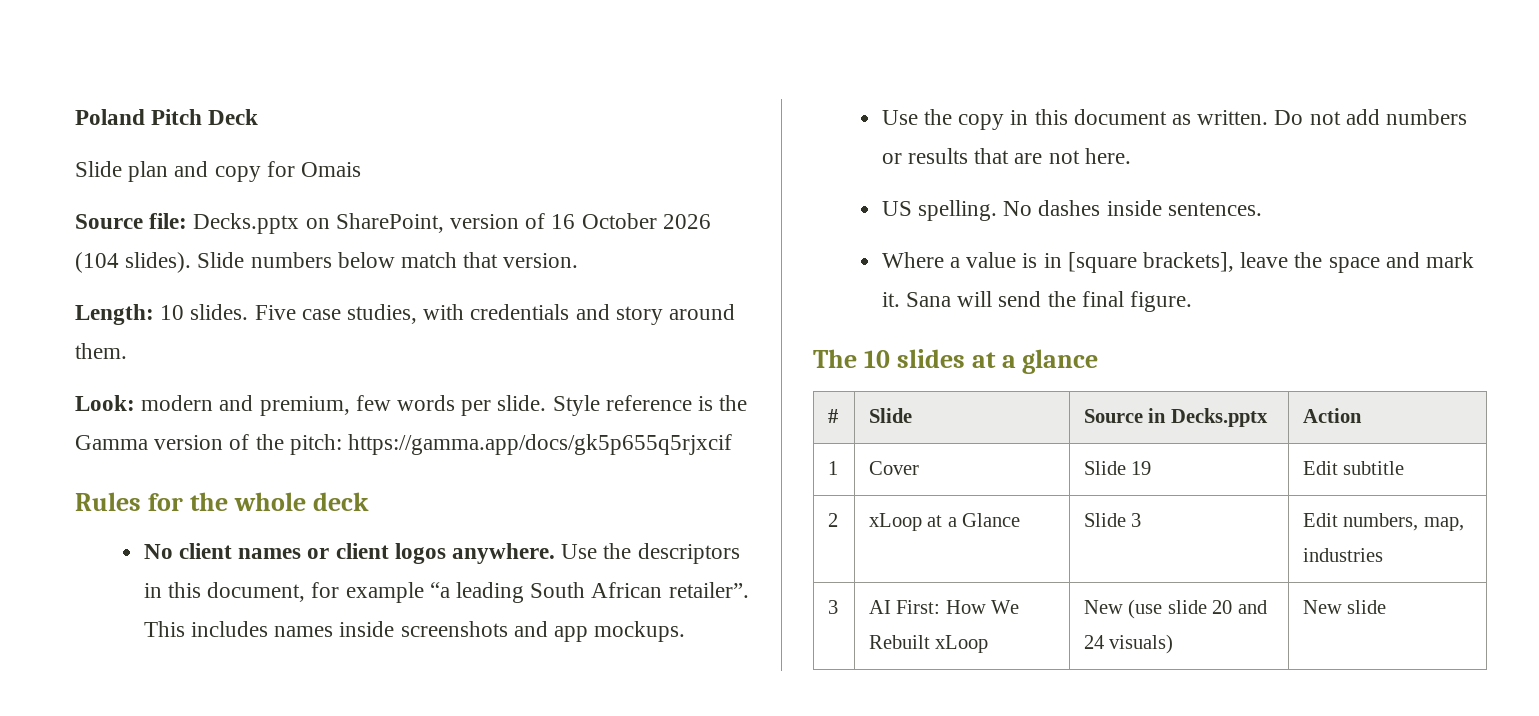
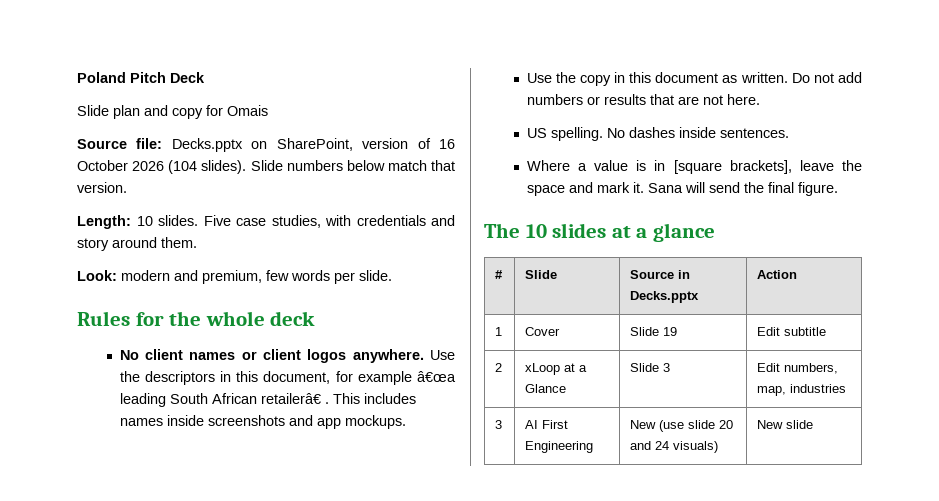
[552,395,748,416] [75,434,733,455] Style reference is the Gamma version of the pitch: https://gamma.app/docs/gk5p655q5rjxcif -> (392, 275) none
[429,582,450,598] “a -> [417,371,456,382] â€œa
[668,582,749,598] retailer”. -> [260,393,329,404] retailerâ€ .
[896,600,1020,614] [868,635,989,653] First: How We Rebuilt xLoop -> [542,420,569,429] [525,441,594,453] First Engineering

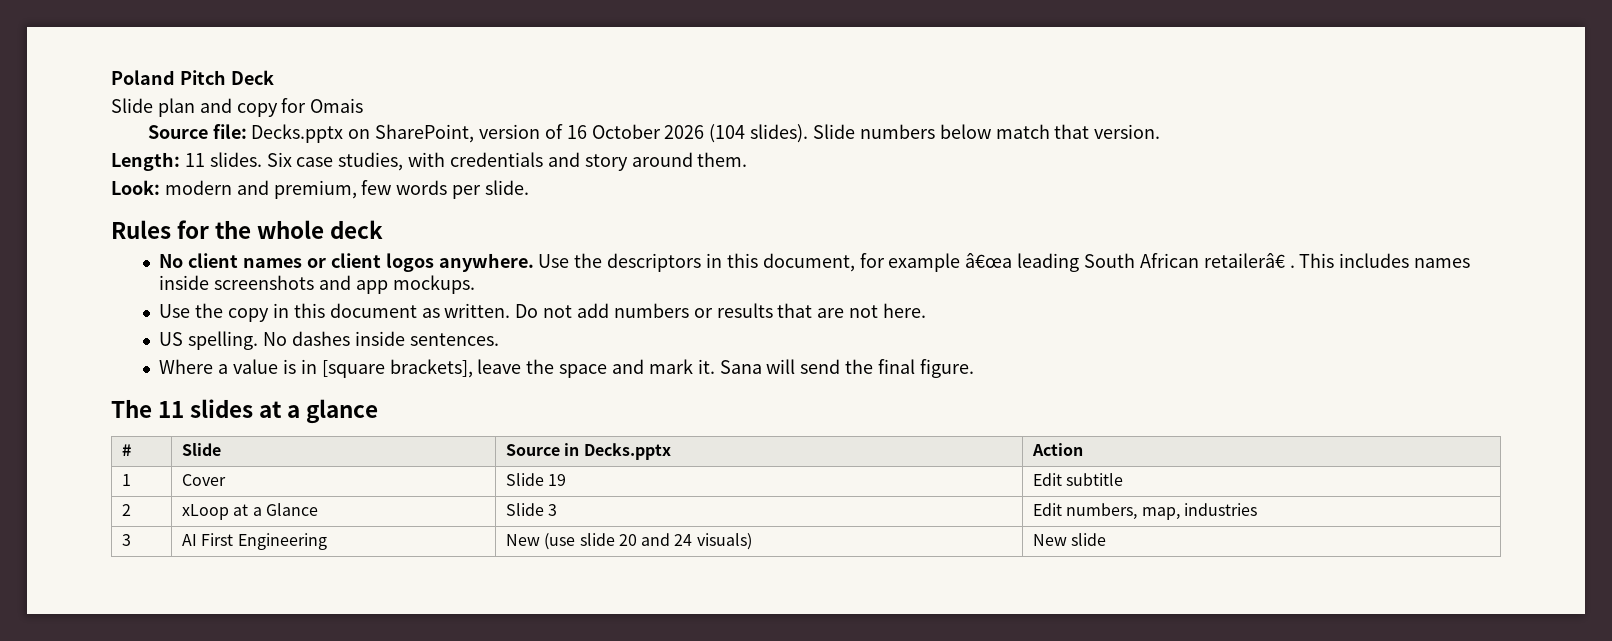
[136,215,231,226] 10 slides. Five -> [184,152,292,167] 11 slides. Six
[525,224,547,238] 10 -> [158,401,185,418] 11

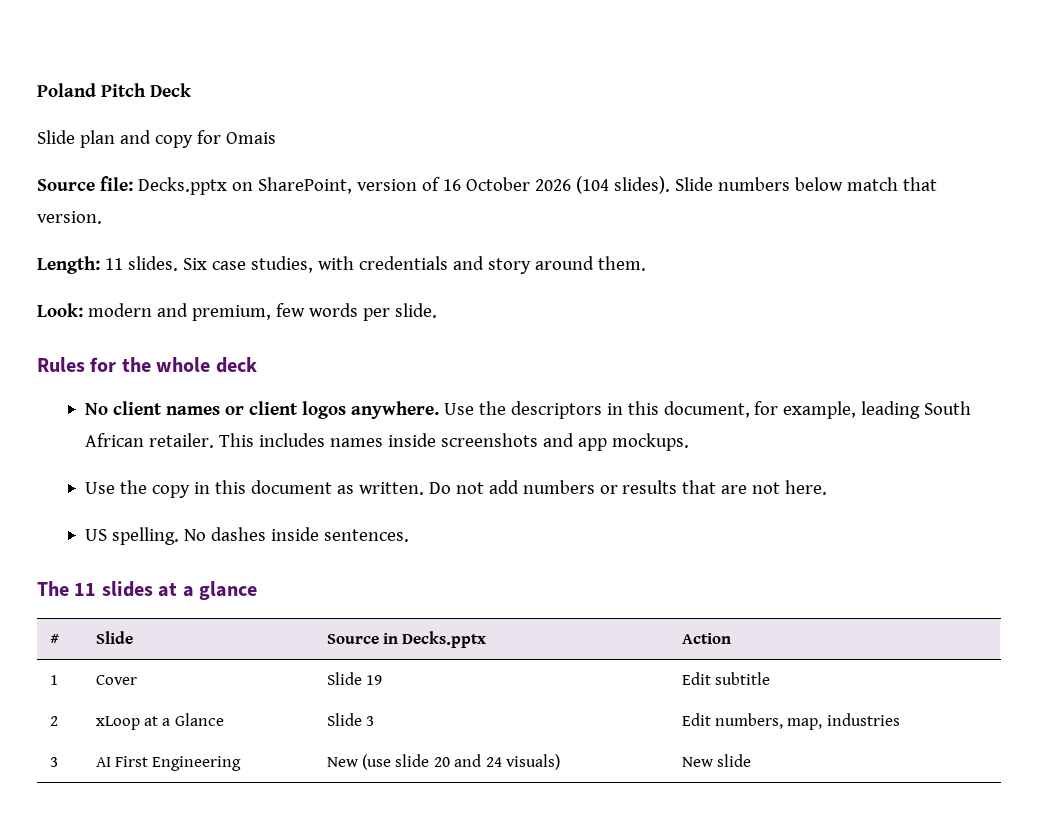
[888,253,1013,272] example â€œa -> [783,401,857,419] example,
[1203,253,1295,268] retailerâ€ . -> [148,433,214,448] retailer.
[159,359,974,378] // Where a value is in [square brackets], leave the space and mark it. Sana will send the final figure. -> (409, 535) none

